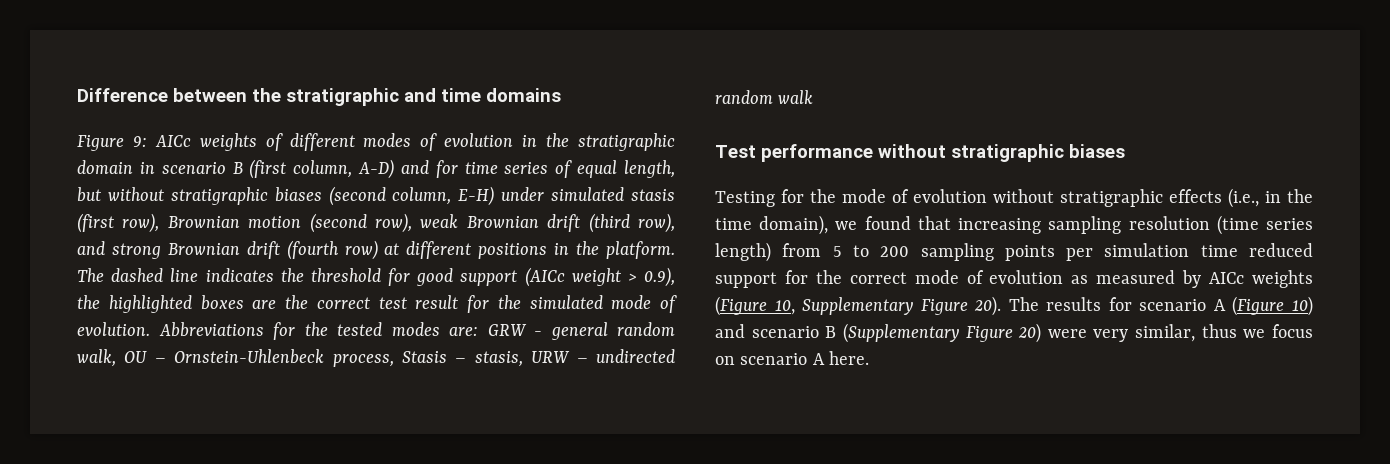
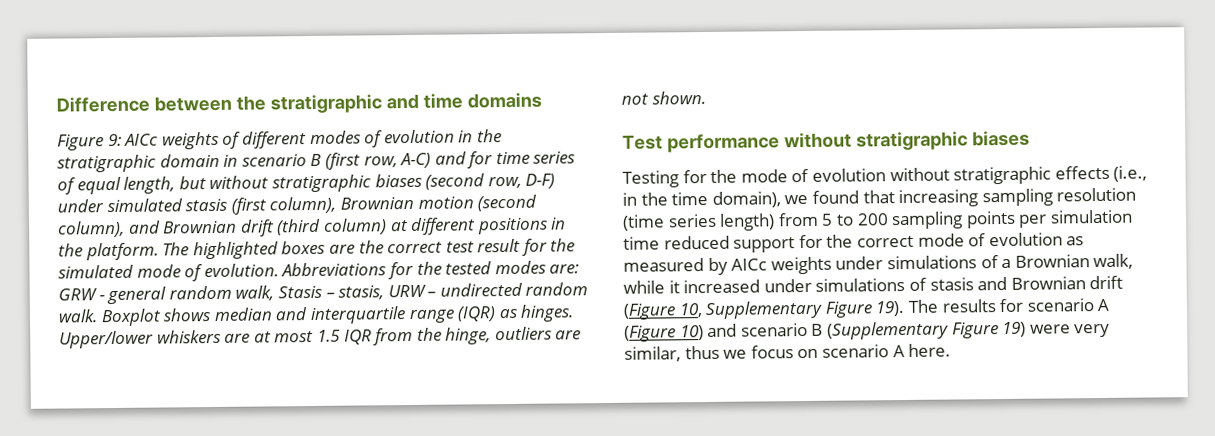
[293,159,395,179] column, A-D) -> [363,152,432,169] row, A-C)
[392,186,495,206] column, E-H) -> [487,173,556,189] row, D-F)
[122,213,160,233] row), -> [269,196,337,214] column),
[375,213,459,233] row), weak -> [58,220,161,238] column), and
[637,213,675,233] [77,240,378,260] row), and strong Brownian drift (fourth row) -> [322,218,387,235] column)
[111,267,675,287] [77,295,100,309] dashed line indicates the threshold for good support (AICc weight > 0.9), the -> (190, 249) none
[124,349,394,367] OU – Ornstein-Uhlenbeck process, -> (275, 293) none
[778,90,814,104] walk -> [58,304,575,327] [59,326,582,349] [621,90,706,105] walk. Boxplot shows median and interquartile range (IQR) as hinges. Upper/lower whiskers are at most 1.5 IQR from the hinge, outliers are not shown.
(1313, 279) none -> [835,253,1134,270] [623,275,1124,294] under simulations of a Brownian walk, while it increased under simulations of stasis and Brownian drift
[974,296,1002,316] 20). -> [875,300,906,317] 19).
[1018,323,1042,343] 20) -> [1002,321,1027,338] 19)

